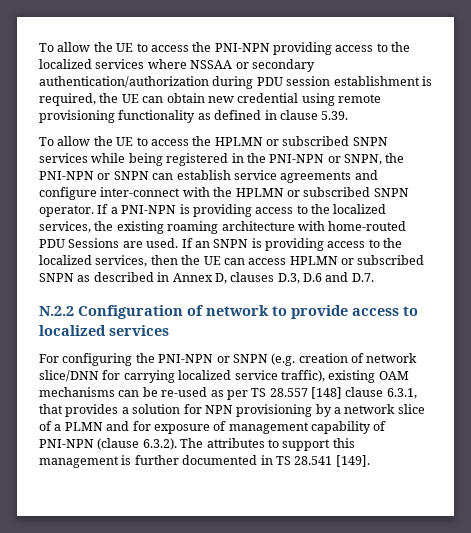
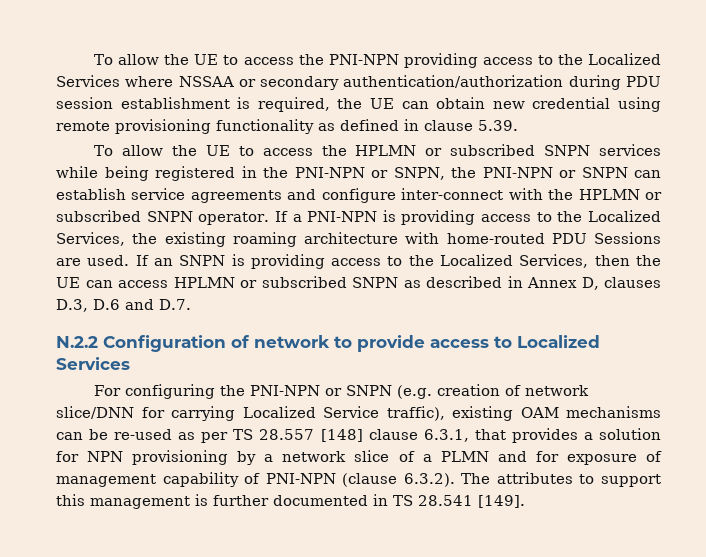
[39,59,145,69] localized services -> [588,53,661,65] [56,75,120,87] Localized Services
[333,204,387,214] [39,221,91,233] localized services, -> [587,210,661,222] [56,232,125,246] Localized Services,
[39,255,148,267] localized services, -> [440,254,589,268] Localized Services,
[39,325,169,336] localized services -> [517,335,600,348] [56,357,130,370] Localized Services
[178,370,278,380] localized service -> [242,406,379,418] Localized Service

